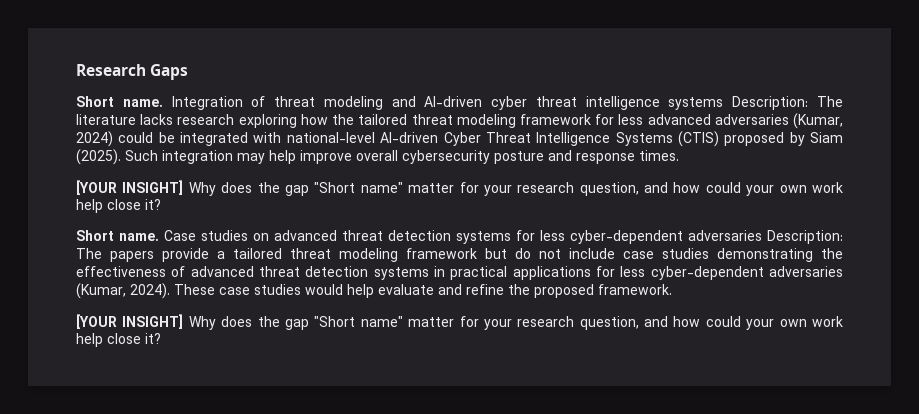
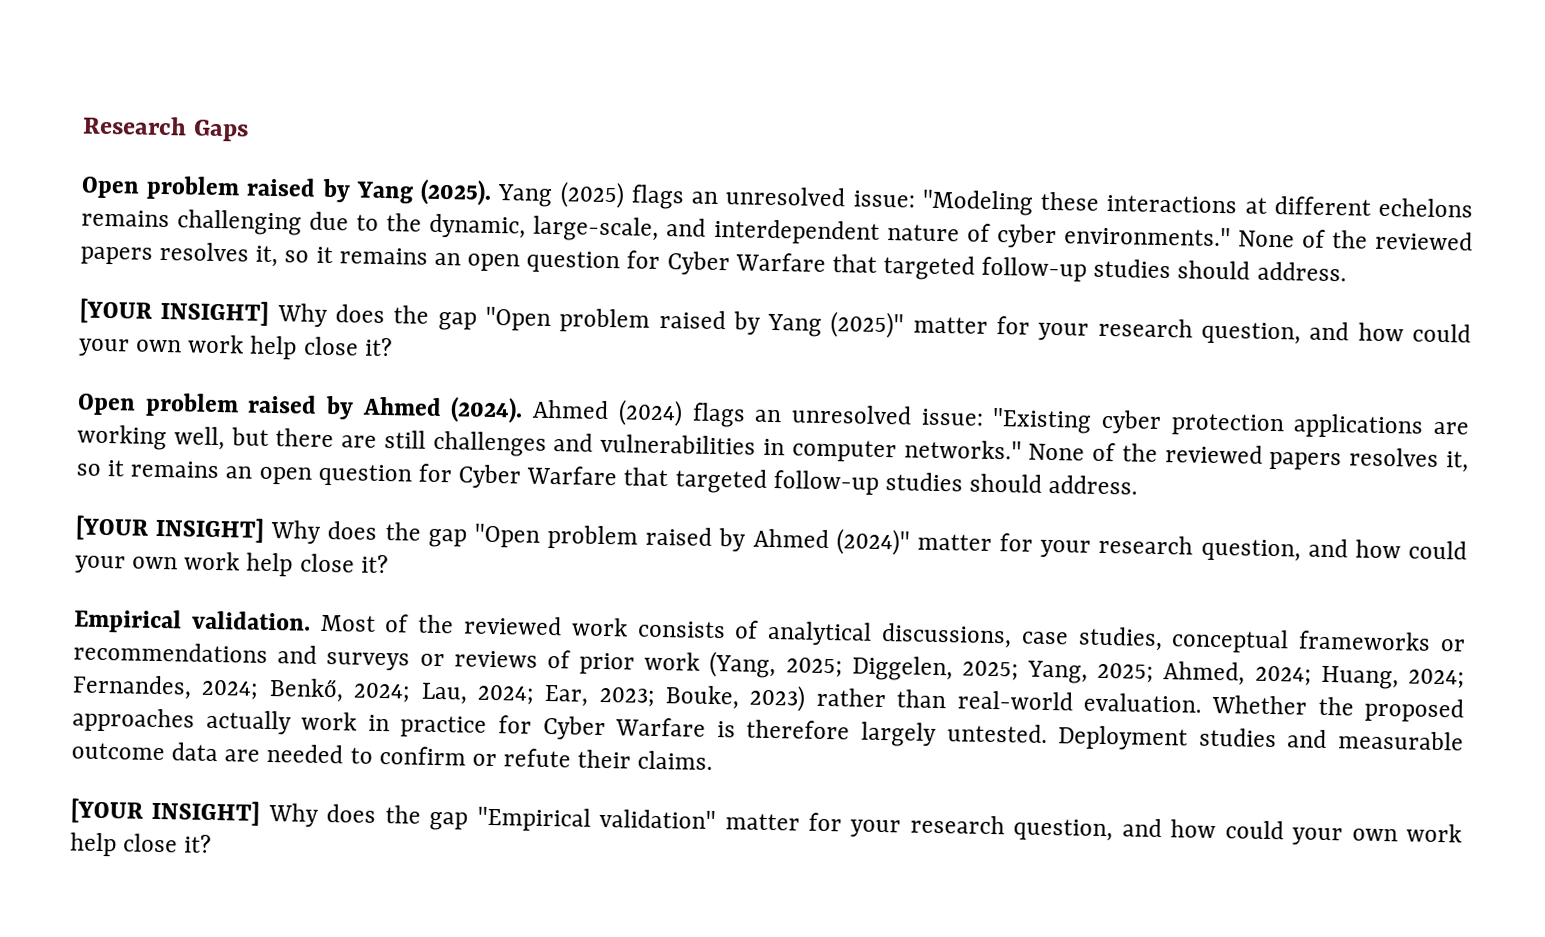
[76,96,843,110] [76,113,843,129] [76,131,844,147] [76,149,679,165] [76,180,403,196] Short name. Integration of threat modeling and AI-driven cyber threat intelligence systems Description: The literature lacks research exploring how the tailored threat modeling framework for less advanced adversaries (Kumar, 2024) could be integrated with national-level AI-driven Cyber Threat Intelligence Systems (CTIS) proposed by Siam (2025). Such integration may help improve overall cybersecurity posture and response times. // [YOUR INSIGHT] Why does the gap "Short name" -> [81,175,1474,218] [81,209,1473,251] [80,241,1347,282] [79,298,905,339] Open problem raised by Yang (2025). Yang (2025) flags an unresolved issue: "Modeling these interactions at different echelons remains challenging due to the dynamic, large-scale, and interdependent nature of cyber environments." None of the reviewed papers resolves it, so it remains an open question for Cyber Warfare that targeted follow-up studies should address. // [YOUR INSIGHT] Why does the gap "Open problem raised by Yang (2025)"
[76,230,843,244] [76,248,843,262] [76,266,844,280] [76,283,672,299] [76,314,403,330] Short name. Case studies on advanced threat detection systems for less cyber-dependent adversaries Description: The papers provide a tailored threat modeling framework but do not include case studies demonstrating the effectiveness of advanced threat detection systems in practical applications for less cyber-dependent adversaries (Kumar, 2024). These case studies would help evaluate and refine the proposed framework. // [YOUR INSIGHT] Why does the gap "Short name" -> [77,392,1469,439] [77,424,1470,473] [76,460,1139,495] [75,515,910,556] Open problem raised by Ahmed (2024). Ahmed (2024) flags an unresolved issue: "Existing cyber protection applications are working well, but there are still challenges and vulnerabilities in computer networks." None of the reviewed papers resolves it, so it remains an open question for Cyber Warfare that targeted follow-up studies should address. // [YOUR INSIGHT] Why does the gap "Open problem raised by Ahmed (2024)"
(161, 338) none -> [73,608,1466,654] [73,641,1465,690] [72,674,1464,723] [72,707,1464,751] [71,742,714,770] [70,798,1462,846] [69,832,213,857] // Empirical validation. Most of the reviewed work consists of analytical discussions, case studies, conceptual frameworks or recommendations and surveys or reviews of prior work (Yang, 2025; Diggelen, 2025; Yang, 2025; Ahmed, 2024; Huang, 2024; Fernandes, 2024; Benkő, 2024; Lau, 2024; Ear, 2023; Bouke, 2023) rather than real-world evaluation. Whether the proposed approaches actually work in practice for Cyber Warfare is therefore largely untested. Deployment studies and measurable outcome data are needed to confirm or refute their claims. // [YOUR INSIGHT] Why does the gap "Empirical validation" matter for your research question, and how could your own work help close it?

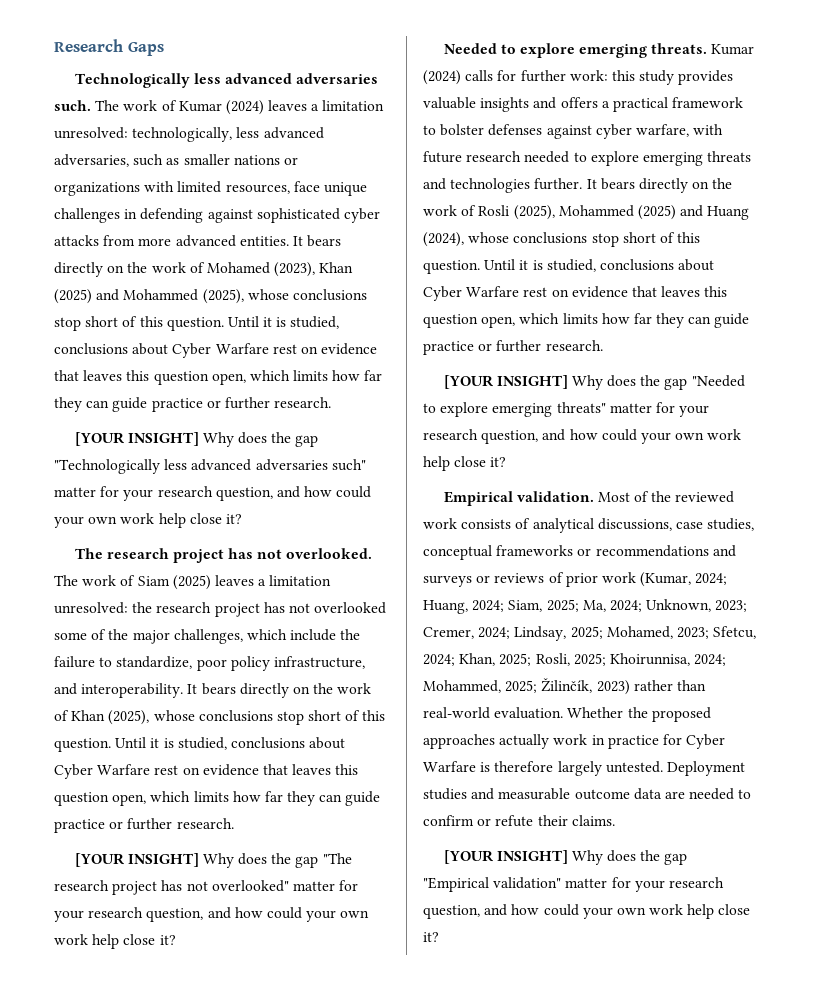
[81,175,1474,218] [81,209,1473,251] [80,241,1347,282] [79,298,905,339] Open problem raised by Yang (2025). Yang (2025) flags an unresolved issue: "Modeling these interactions at different echelons remains challenging due to the dynamic, large-scale, and interdependent nature of cyber environments." None of the reviewed papers resolves it, so it remains an open question for Cyber Warfare that targeted follow-up studies should address. // [YOUR INSIGHT] Why does the gap "Open problem raised by Yang (2025)" -> [74,73,379,88] [54,100,385,115] [54,127,324,142] [54,154,298,167] [54,181,367,196] [54,208,380,223] [54,235,342,247] [54,262,354,277] [54,289,367,304] [54,316,340,331] [54,343,378,358] [54,370,383,385] [54,397,332,412] [74,432,319,447] [54,459,366,474] Technologically less advanced adversaries such. The work of Kumar (2024) leaves a limitation unresolved: technologically, less advanced adversaries, such as smaller nations or organizations with limited resources, face unique challenges in defending against sophisticated cyber attacks from more advanced entities. It bears directly on the work of Mohamed (2023), Khan (2025) and Mohammed (2025), whose conclusions stop short of this question. Until it is studied, conclusions about Cyber Warfare rest on evidence that leaves this question open, which limits how far they can guide practice or further research. // [YOUR INSIGHT] Why does the gap "Technologically less advanced adversaries such"
[77,392,1469,439] [77,424,1470,473] [76,460,1139,495] [75,515,910,556] Open problem raised by Ahmed (2024). Ahmed (2024) flags an unresolved issue: "Existing cyber protection applications are working well, but there are still challenges and vulnerabilities in computer networks." None of the reviewed papers resolves it, so it remains an open question for Cyber Warfare that targeted follow-up studies should address. // [YOUR INSIGHT] Why does the gap "Open problem raised by Ahmed (2024)" -> [74,548,373,563] [54,575,332,590] [54,602,387,617] [54,629,361,644] [54,656,365,671] [54,683,372,698] [54,710,386,725] [54,737,346,752] [54,764,359,779] [54,791,381,806] [54,818,234,833] [74,853,352,868] [54,880,359,895] [54,907,370,922] [54,934,176,949] [443,43,755,58] [423,70,734,85] [423,97,744,112] [423,124,724,139] [423,151,752,166] [423,178,733,193] [423,205,750,220] [423,232,701,247] [423,259,715,274] [423,286,728,301] [423,313,750,328] [423,340,603,355] [443,375,745,390] [423,402,606,417] The research project has not overlooked. The work of Siam (2025) leaves a limitation unresolved: the research project has not overlooked some of the major challenges, which include the failure to standardize, poor policy infrastructure, and interoperability. It bears directly on the work of Khan (2025), whose conclusions stop short of this question. Until it is studied, conclusions about Cyber Warfare rest on evidence that leaves this question open, which limits how far they can guide practice or further research. // [YOUR INSIGHT] Why does the gap "The research project has not overlooked" matter for your research question, and how could your own work help close it? // Needed to explore emerging threats. Kumar (2024) calls for further work: this study provides valuable insights and offers a practical framework to bolster defenses against cyber warfare, with future research needed to explore emerging threats and technologies further. It bears directly on the work of Rosli (2025), Mohammed (2025) and Huang (2024), whose conclusions stop short of this question. Until it is studied, conclusions about Cyber Warfare rest on evidence that leaves this question open, which limits how far they can guide practice or further research. // [YOUR INSIGHT] Why does the gap "Needed to explore emerging threats"
[709,650,1465,690] [72,674,740,710] (Yang, 2025; Diggelen, 2025; Yang, 2025; Ahmed, 2024; Huang, 2024; Fernandes, 2024; Benkő, 2024; Lau, 2024; Ear, 2023; Bouke, -> [640,572,728,587] [423,599,748,614] [423,626,757,641] [423,653,727,666] [423,678,593,693] (Kumar, 2024; Huang, 2024; Siam, 2025; Ma, 2024; Unknown, 2023; Cremer, 2024; Lindsay, 2025; Mohamed, 2023; Sfetcu, 2024; Khan, 2025; Rosli, 2025; Khoirunnisa, 2024; Mohammed, 2025; Žilinčík,

